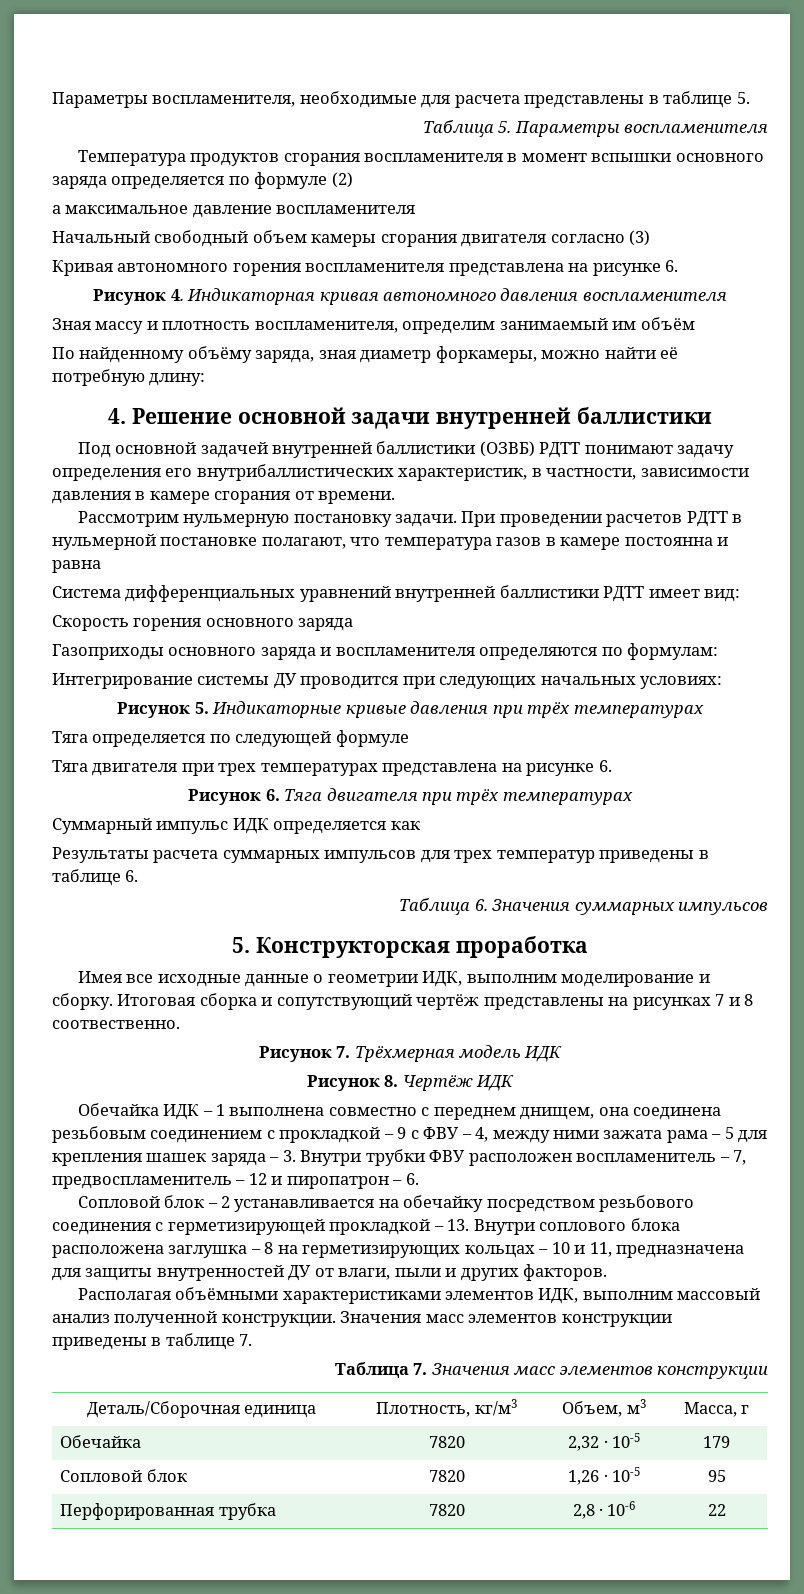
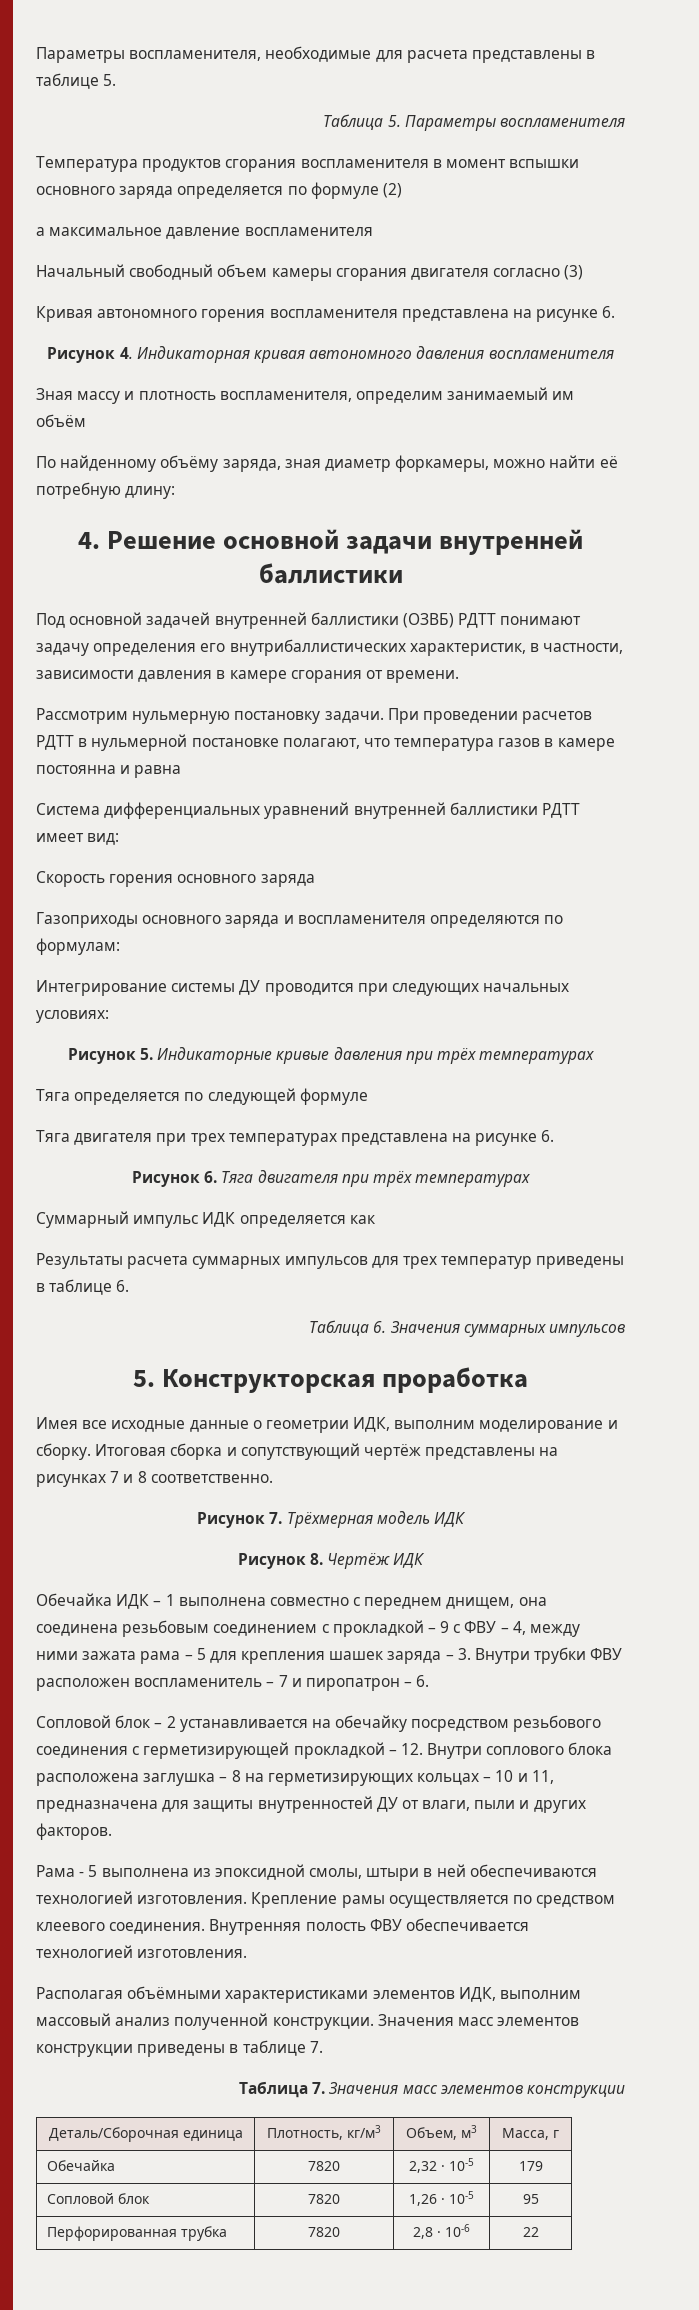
[52,1020,180,1029] соотвественно. -> [150,1474,273,1483] соответственно.
[733,1150,747,1165] [52,1173,267,1189] 7, предвоспламенитель – 12 -> [278,1675,288,1687] 7
[447,1219,470,1231] 13. -> [400,1743,423,1755] 12.
(608, 1272) none -> [36,1864,597,1881] [36,1891,616,1908] [36,1918,529,1935] [36,1945,248,1958] // Рама - 5 выполнена из эпоксидной смолы, штыри в ней обеспечиваются технологией изготовления. Крепление рамы осуществляется по средством клеевого соединения. Внутренняя полость ФВУ обеспечивается технологией изготовления.

